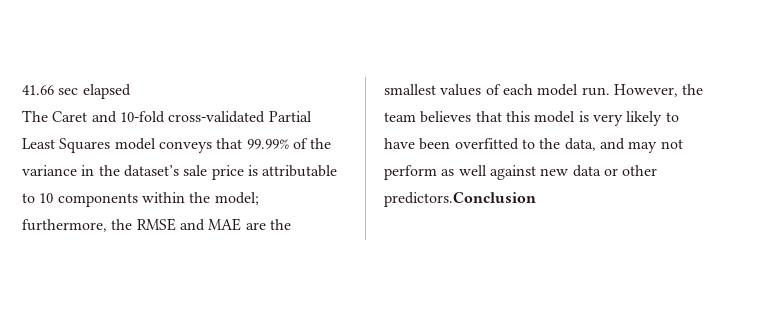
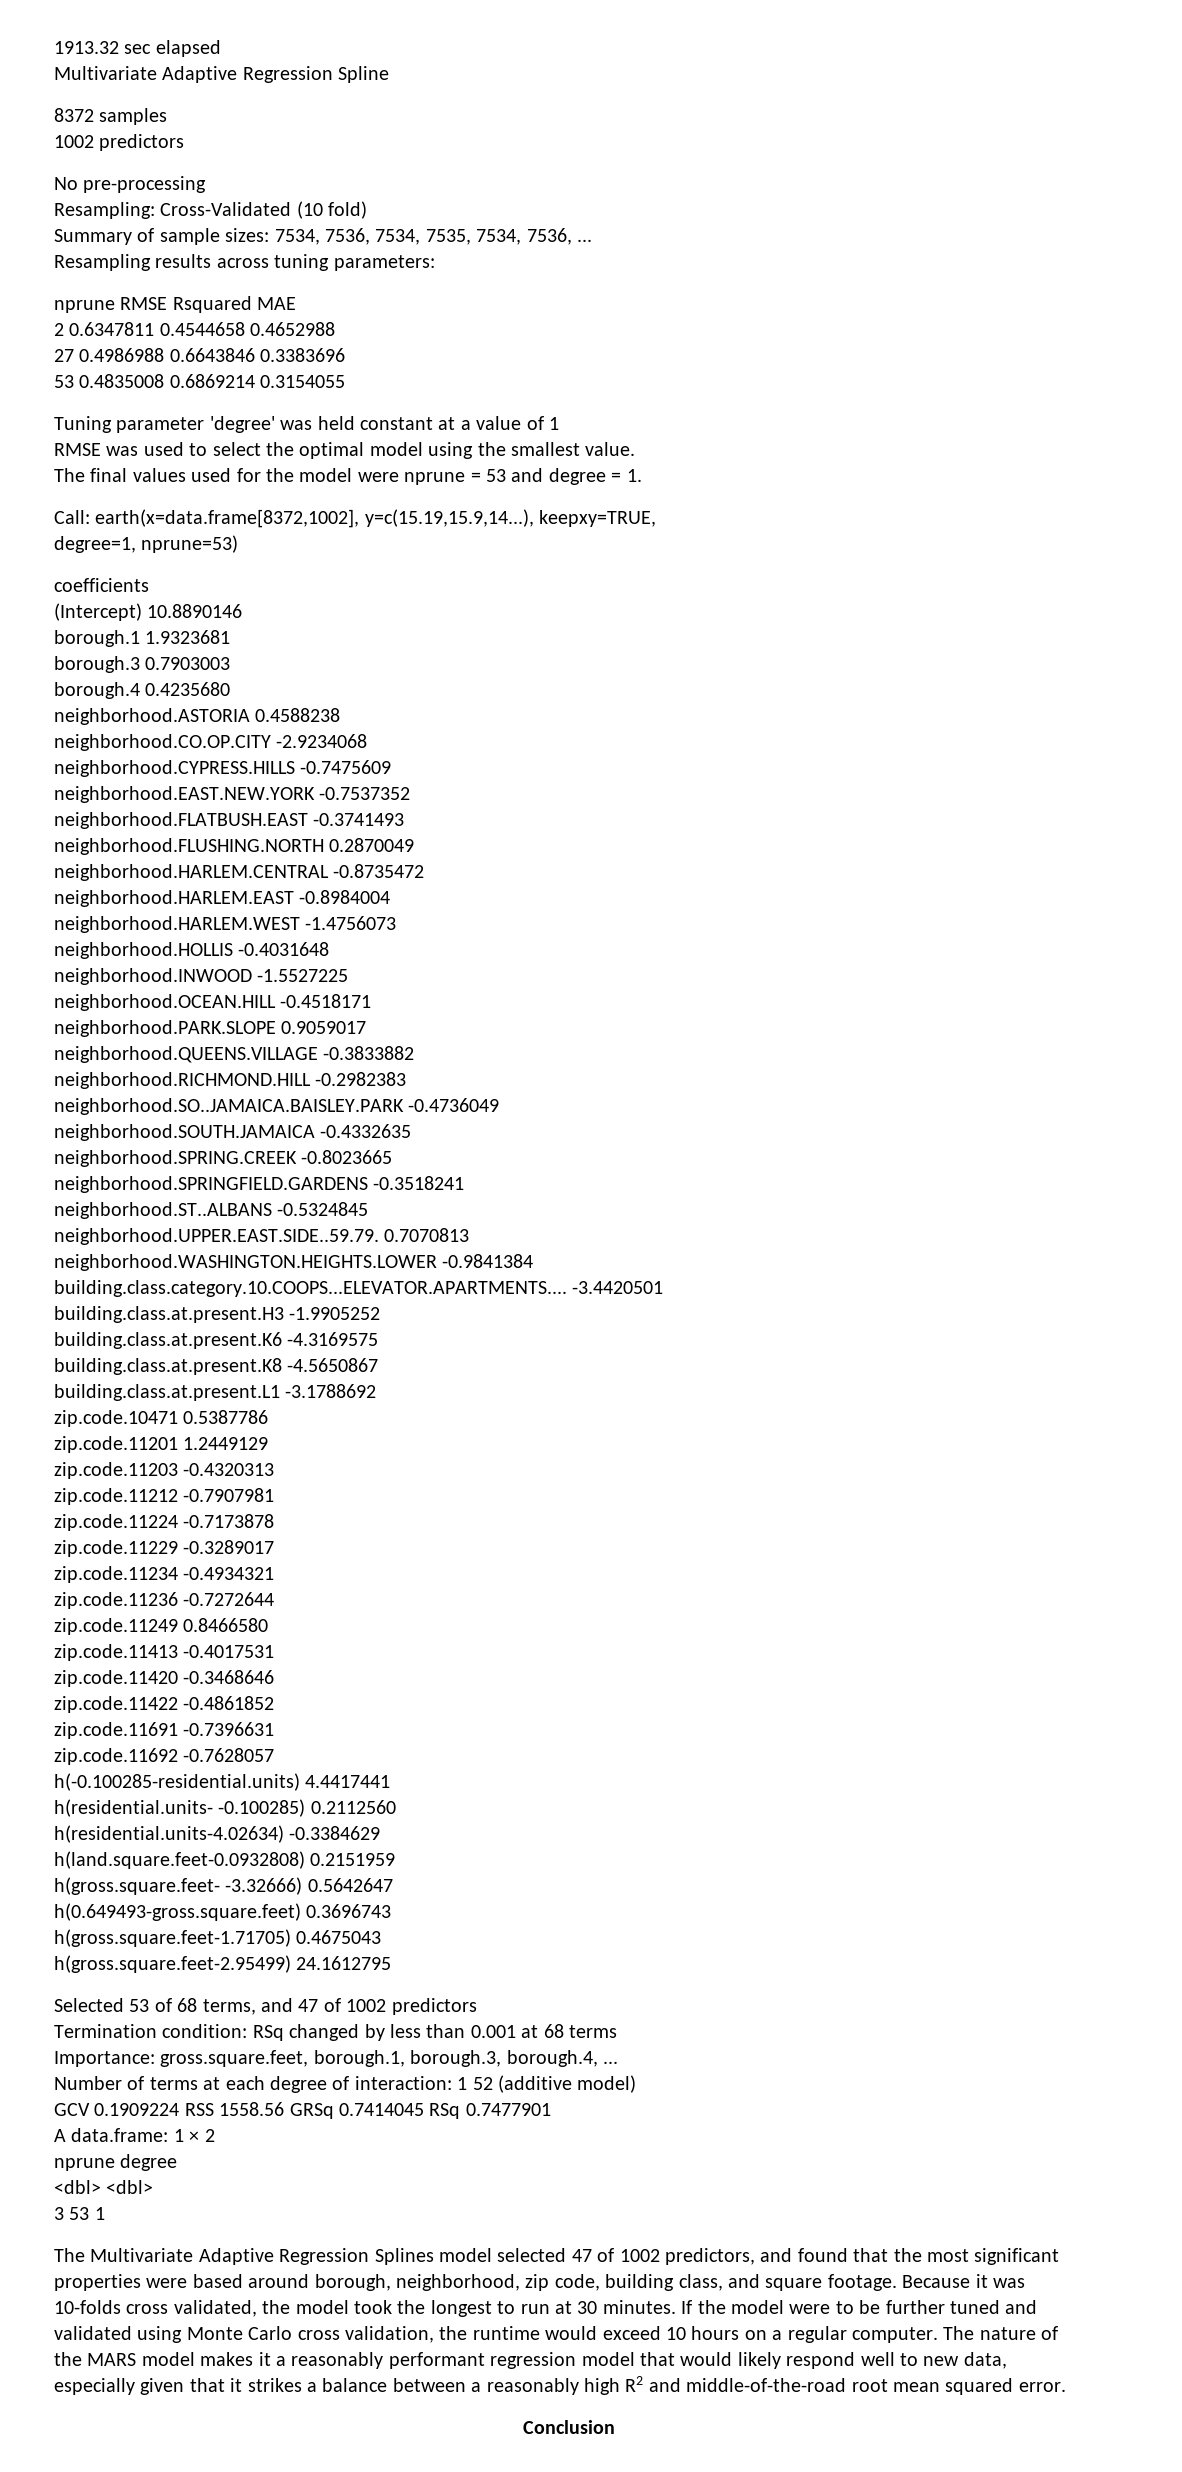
[22,85,54,95] 41.66 -> [54,41,119,54] 1913.32
[22,110,312,123] [22,138,332,153] [22,165,338,180] [22,192,259,207] [22,218,291,232] [384,84,704,97] [384,111,679,126] [384,138,683,153] [384,165,658,180] [384,192,536,207] The Caret and 10-fold cross-validated Partial Least Squares model conveys that 99.99% of the variance in the dataset’s sale price is attributable to 10 components within the model; furthermore, the RMSE and MAE are the smallest values of each model run. However, the team believes that this model is very likely to have been overfitted to the data, and may not perform as well against new data or other predictors.Conclusion -> [54,66,390,83] [54,108,168,125] [54,134,185,151] [54,176,207,193] [54,201,368,219] [54,228,592,245] [54,254,435,271] [54,296,297,313] [54,322,336,336] [54,348,346,362] [54,374,346,388] [54,416,559,433] [54,442,636,459] [54,468,642,485] [54,509,657,528] [54,535,239,553] [54,578,149,592] [54,603,243,621] [54,630,231,647] [54,656,231,673] [54,682,231,699] [54,708,341,725] [54,734,368,751] [54,760,392,777] [54,786,411,803] [54,812,405,829] [54,838,415,855] [54,864,425,881] [54,890,391,907] [54,916,397,933] [54,942,330,959] [54,968,349,985] [54,994,372,1011] [54,1020,367,1037] [54,1046,415,1063] [54,1072,407,1089] [54,1098,500,1115] [54,1124,412,1141] [54,1150,393,1167] [54,1176,465,1193] [54,1202,369,1219] [54,1228,470,1245] [54,1254,534,1271] [54,1280,664,1297] [54,1306,381,1323] [54,1332,379,1349] [54,1358,379,1375] [54,1384,377,1401] [54,1410,269,1427] [54,1436,269,1453] [54,1462,275,1479] [54,1488,275,1505] [54,1514,275,1531] [54,1540,275,1557] [54,1566,275,1583] [54,1592,275,1609] [54,1618,269,1635] [54,1644,275,1661] [54,1670,275,1687] [54,1696,275,1713] [54,1722,275,1739] [54,1748,275,1765] [54,1773,391,1791] [54,1799,396,1817] [54,1825,381,1843] [54,1851,396,1869] [54,1877,393,1895] [54,1903,392,1921] [54,1929,382,1947] [54,1955,392,1973] [54,1998,477,2015] [54,2024,617,2041] [54,2050,618,2067] [54,2075,637,2093] [54,2102,551,2119] [54,2128,215,2142] [54,2154,178,2171] [54,2180,154,2194] [54,2207,105,2220] [54,2248,1060,2265] [54,2274,1025,2291] [54,2300,1038,2317] [54,2326,1059,2343] [54,2352,1007,2369] [54,2376,1066,2395] [523,2420,615,2434] Multivariate Adaptive Regression Spline // 8372 samples // 1002 predictors // No pre-processing // Resampling: Cross-Validated (10 fold) // Summary of sample sizes: 7534, 7536, 7534, 7535, 7534, 7536, ... // Resampling results across tuning parameters: // nprune RMSE Rsquared MAE // 2 0.6347811 0.4544658 0.4652988 // 27 0.4986988 0.6643846 0.3383696 // 53 0.4835008 0.6869214 0.3154055 // Tuning parameter 'degree' was held constant at a value of 1 // RMSE was used to select the optimal model using the smallest value. // The final values used for the model were nprune = 53 and degree = 1. // Call: earth(x=data.frame[8372,1002], y=c(15.19,15.9,14...), keepxy=TRUE, // degree=1, nprune=53) // coefficients // (Intercept) 10.8890146 // borough.1 1.9323681 // borough.3 0.7903003 // borough.4 0.4235680 // neighborhood.ASTORIA 0.4588238 // neighborhood.CO.OP.CITY -2.9234068 // neighborhood.CYPRESS.HILLS -0.7475609 // neighborhood.EAST.NEW.YORK -0.7537352 // neighborhood.FLATBUSH.EAST -0.3741493 // neighborhood.FLUSHING.NORTH 0.2870049 // neighborhood.HARLEM.CENTRAL -0.8735472 // neighborhood.HARLEM.EAST -0.8984004 // neighborhood.HARLEM.WEST -1.4756073 // neighborhood.HOLLIS -0.4031648 // neighborhood.INWOOD -1.5527225 // neighborhood.OCEAN.HILL -0.4518171 // neighborhood.PARK.SLOPE 0.9059017 // neighborhood.QUEENS.VILLAGE -0.3833882 // neighborhood.RICHMOND.HILL -0.2982383 // neighborhood.SO..JAMAICA.BAISLEY.PARK -0.4736049 // neighborhood.SOUTH.JAMAICA -0.4332635 // neighborhood.SPRING.CREEK -0.8023665 // neighborhood.SPRINGFIELD.GARDENS -0.3518241 // neighborhood.ST..ALBANS -0.5324845 // neighborhood.UPPER.EAST.SIDE..59.79. 0.7070813 // neighborhood.WASHINGTON.HEIGHTS.LOWER -0.9841384 // building.class.category.10.COOPS...ELEVATOR.APARTMENTS.... -3.4420501 // building.class.at.present.H3 -1.9905252 // building.class.at.present.K6 -4.3169575 // building.class.at.present.K8 -4.5650867 // building.class.at.present.L1 -3.1788692 // zip.code.10471 0.5387786 // zip.code.11201 1.2449129 // zip.code.11203 -0.4320313 // zip.code.11212 -0.7907981 // zip.code.11224 -0.7173878 // zip.code.11229 -0.3289017 // zip.code.11234 -0.4934321 // zip.code.11236 -0.7272644 // zip.code.11249 0.8466580 // zip.code.11413 -0.4017531 // zip.code.11420 -0.3468646 // zip.code.11422 -0.4861852 // zip.code.11691 -0.7396631 // zip.code.11692 -0.7628057 // h(-0.100285-residential.units) 4.4417441 // h(residential.units- -0.100285) 0.2112560 // h(residential.units-4.02634) -0.3384629 // h(land.square.feet-0.0932808) 0.2151959 // h(gross.square.feet- -3.32666) 0.5642647 // h(0.649493-gross.square.feet) 0.3696743 // h(gross.square.feet-1.71705) 0.4675043 // h(gross.square.feet-2.95499) 24.1612795 // Selected 53 of 68 terms, and 47 of 1002 predictors // Termination condition: RSq changed by less than 0.001 at 68 terms // Importance: gross.square.feet, borough.1, borough.3, borough.4, ... // Number of terms at each degree of interaction: 1 52 (additive model) // GCV 0.1909224 RSS 1558.56 GRSq 0.7414045 RSq 0.7477901 // A data.frame: 1 × 2 // nprune degree // <dbl> <dbl> // 3 53 1 // The Multivariate Adaptive Regression Splines model selected 47 of 1002 predictors, and found that the most significant properties were based around borough, neighborhood, zip code, building class, and square footage. Because it was 10-folds cross validated, the model took the longest to run at 30 minutes. If the model were to be further tuned and validated using Monte Carlo cross validation, the runtime would exceed 10 hours on a regular computer. The nature of the MARS model makes it a reasonably performant regression model that would likely respond well to new data, especially given that it strikes a balance between a reasonably high R2 and middle-of-the-road root mean squared error. // Conclusion

